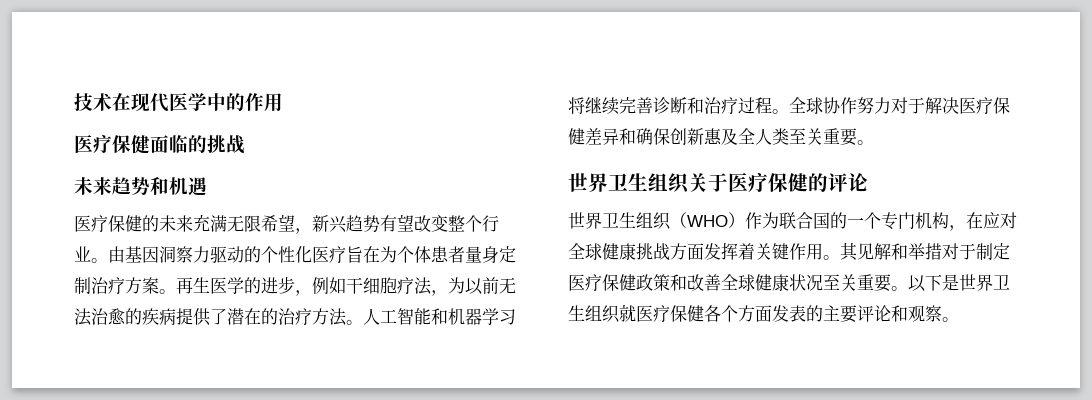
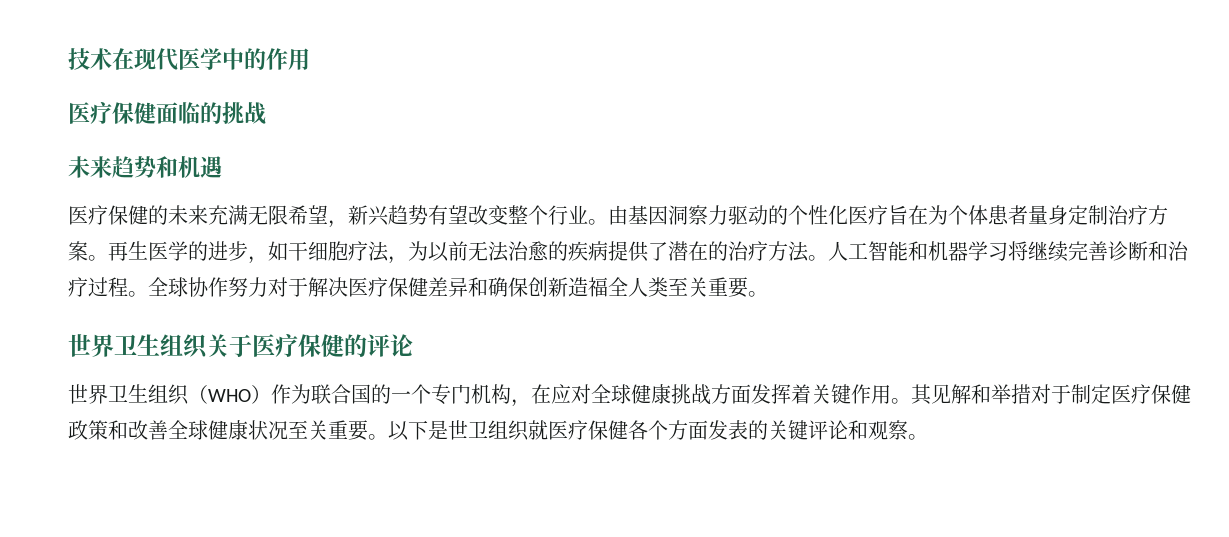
[312,277,329,294] 例 -> (268, 260) none
[704,128,738,145] 惠及 -> [568,277,608,297] 造福
[976,274,1010,291] [568,305,585,321] 界卫生 -> [468,421,488,438] 卫
[823,305,857,323] 主要 -> [768,420,808,440] 关键

